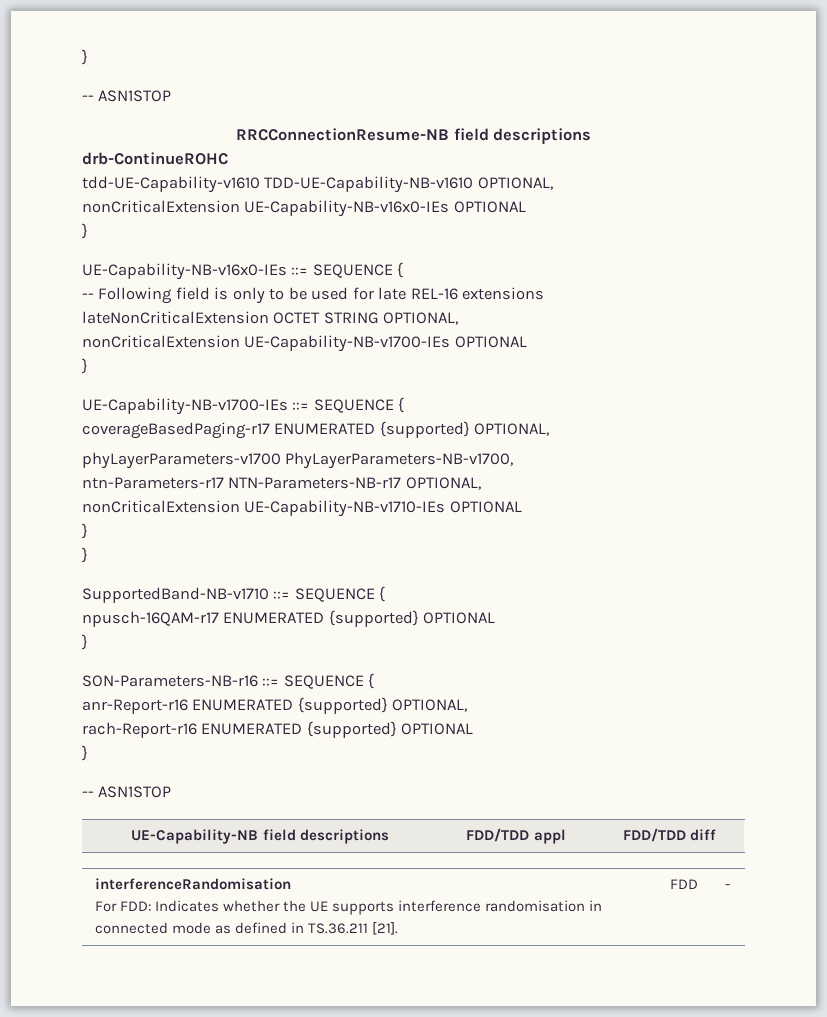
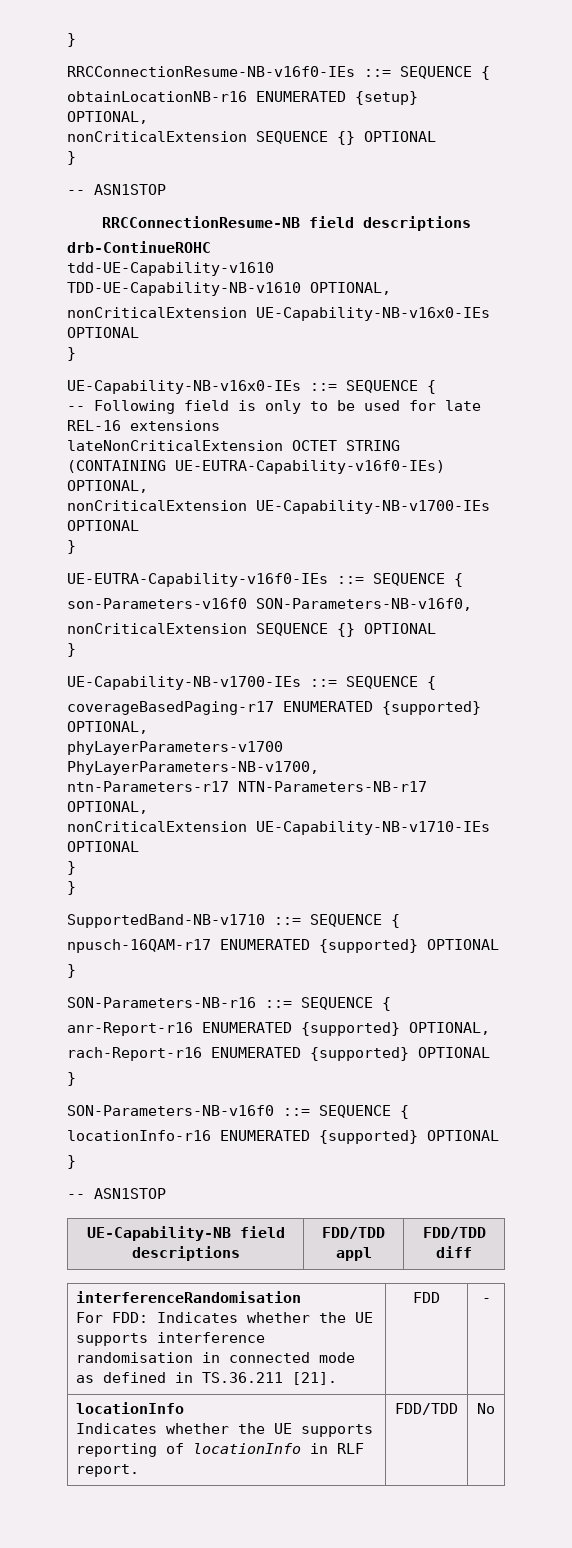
[82,49,88,65] } -> [67,33,76,47] [67,66,490,80] [67,91,418,105] [67,111,148,124] [67,131,436,145] [67,151,76,165] } // RRCConnectionResume-NB-v16f0-IEs ::= SEQUENCE { // obtainLocationNB-r16 ENUMERATED {setup} OPTIONAL, // nonCriticalExtension SEQUENCE {} OPTIONAL // }
(379, 318) none -> [67,460,445,474] (CONTAINING UE-EUTRA-Capability-v16f0-IEs)
(88, 366) none -> [67,573,463,587] [67,598,472,611] [67,623,436,637] [67,643,76,657] // UE-EUTRA-Capability-v16f0-IEs ::= SEQUENCE { // son-Parameters-v16f0 SON-Parameters-NB-v16f0, // nonCriticalExtension SEQUENCE {} OPTIONAL // }
(88, 753) none -> [67,1105,409,1119] [67,1130,499,1144] [67,1155,76,1169] // SON-Parameters-NB-v16f0 ::= SEQUENCE { // locationInfo-r16 ENUMERATED {supported} OPTIONAL // }
(730, 886) none -> [75,1402,184,1414] [75,1423,373,1437] [75,1443,364,1457] [75,1464,139,1477] [395,1403,458,1415] [477,1403,495,1414] // locationInfo // Indicates whether the UE supports reporting of locationInfo in RLF report. | FDD/TDD | No

